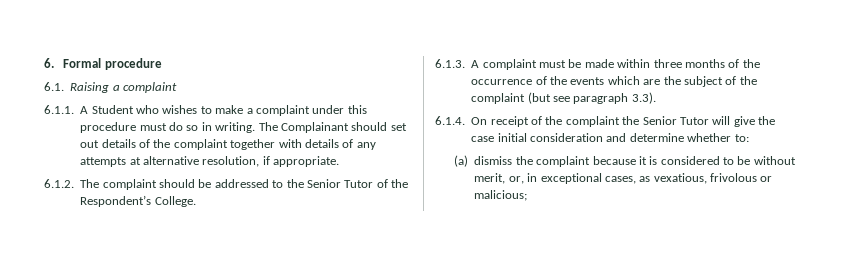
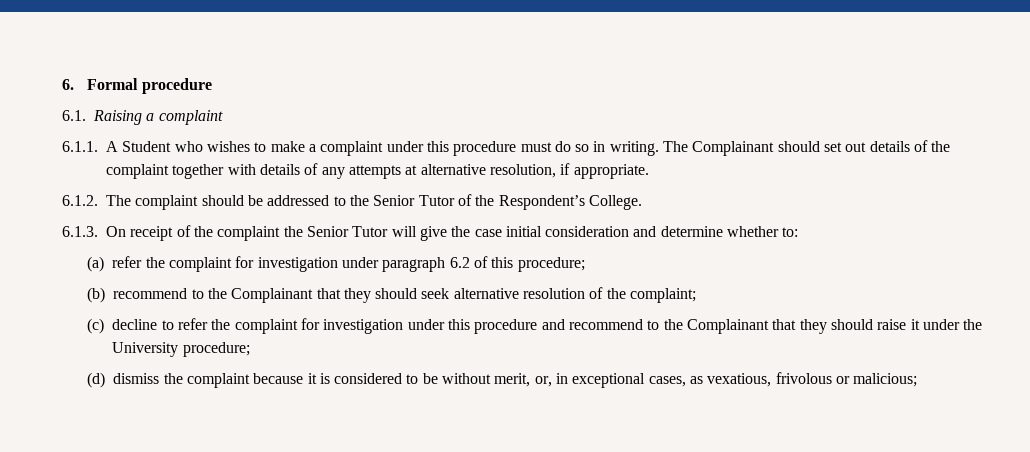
[471,59,760,70] [471,76,757,87] [471,92,656,104] [435,116,465,125] A complaint must be made within three months of the occurrence of the events which are the subject of the complaint (but see paragraph 3.3). // 6.1.4. -> (98, 231) none
(469, 161) none -> [112,256,585,272] [87,287,697,303] [87,318,983,334] [112,342,250,357] [87,372,106,388] refer the complaint for investigation under paragraph 6.2 of this procedure; // (b) recommend to the Complainant that they should seek alternative resolution of the complaint; // (c) decline to refer the complaint for investigation under this procedure and recommend to the Complainant that they should raise it under the University procedure; // (d)

